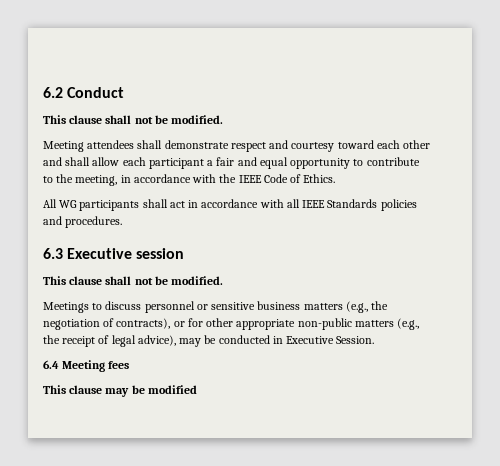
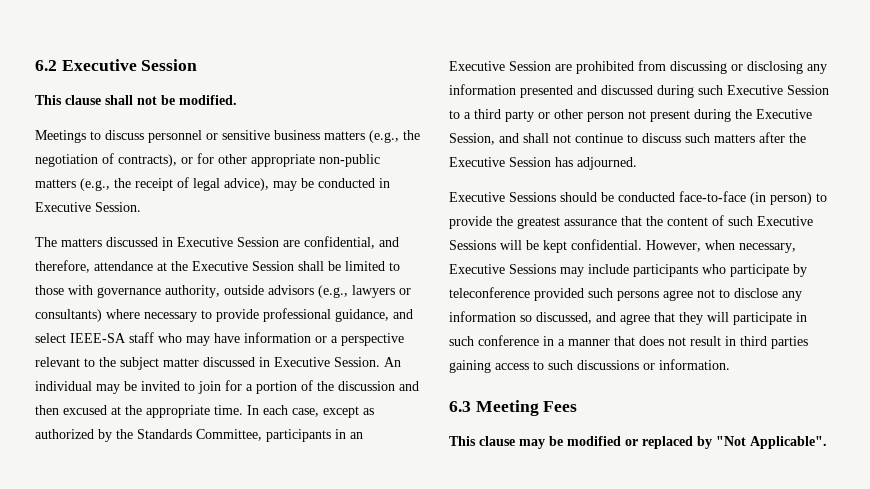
[67,87,125,98] [43,115,224,124] [43,140,431,152] [43,157,420,169] [43,174,336,186] [43,199,417,211] [43,216,123,228] [43,248,185,259] Conduct // This clause shall not be modified. // Meeting attendees shall demonstrate respect and courtesy toward each other and shall allow each participant a fair and equal opportunity to contribute to the meeting, in accordance with the IEEE Code of Ethics. // All WG participants shall act in accordance with all IEEE Standards policies and procedures. // 6.3 Executive session -> [61,59,198,71] Executive Session
[43,360,130,372] 6.4 Meeting fees -> [35,236,399,249] [35,260,400,273] [35,285,411,298] [35,308,413,322] [35,332,404,346] [35,357,401,370] [35,380,419,394] [35,405,374,418] [35,429,363,442] [449,60,827,74] [449,84,829,98] [449,109,812,122] [449,132,806,145] [449,157,637,170] [449,191,827,205] [449,215,813,229] [449,239,796,253] [449,264,807,277] [449,287,802,301] [449,311,807,325] [449,335,808,349] [449,359,730,373] [449,400,578,416] The matters discussed in Executive Session are confidential, and therefore, attendance at the Executive Session shall be limited to those with governance authority, outside advisors (e.g., lawyers or consultants) where necessary to provide professional guidance, and select IEEE-SA staff who may have information or a perspective relevant to the subject matter discussed in Executive Session. An individual may be invited to join for a portion of the discussion and then excused at the appropriate time. In each case, except as authorized by the Standards Committee, participants in an Executive Session are prohibited from discussing or disclosing any information presented and discussed during such Executive Session to a third party or other person not present during the Executive Session, and shall not continue to discuss such matters after the Executive Session has adjourned. // Executive Sessions should be conducted face-to-face (in person) to provide the greatest assurance that the content of such Executive Sessions will be kept confidential. However, when necessary, Executive Sessions may include participants who participate by teleconference provided such persons agree not to disclose any information so discussed, and agree that they will participate in such conference in a manner that does not result in third parties gaining access to such discussions or information. // 6.3 Meeting Fees
(197, 389) none -> [625,436,827,449] or replaced by "Not Applicable".

